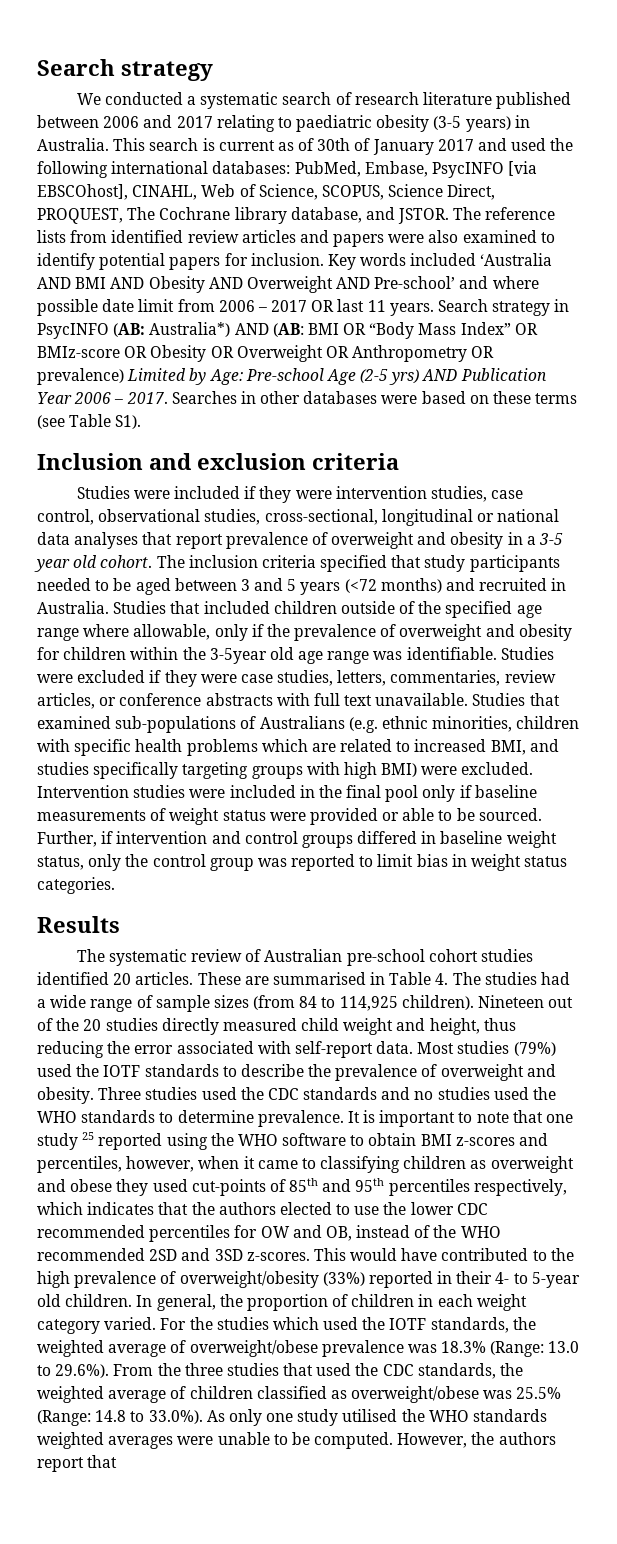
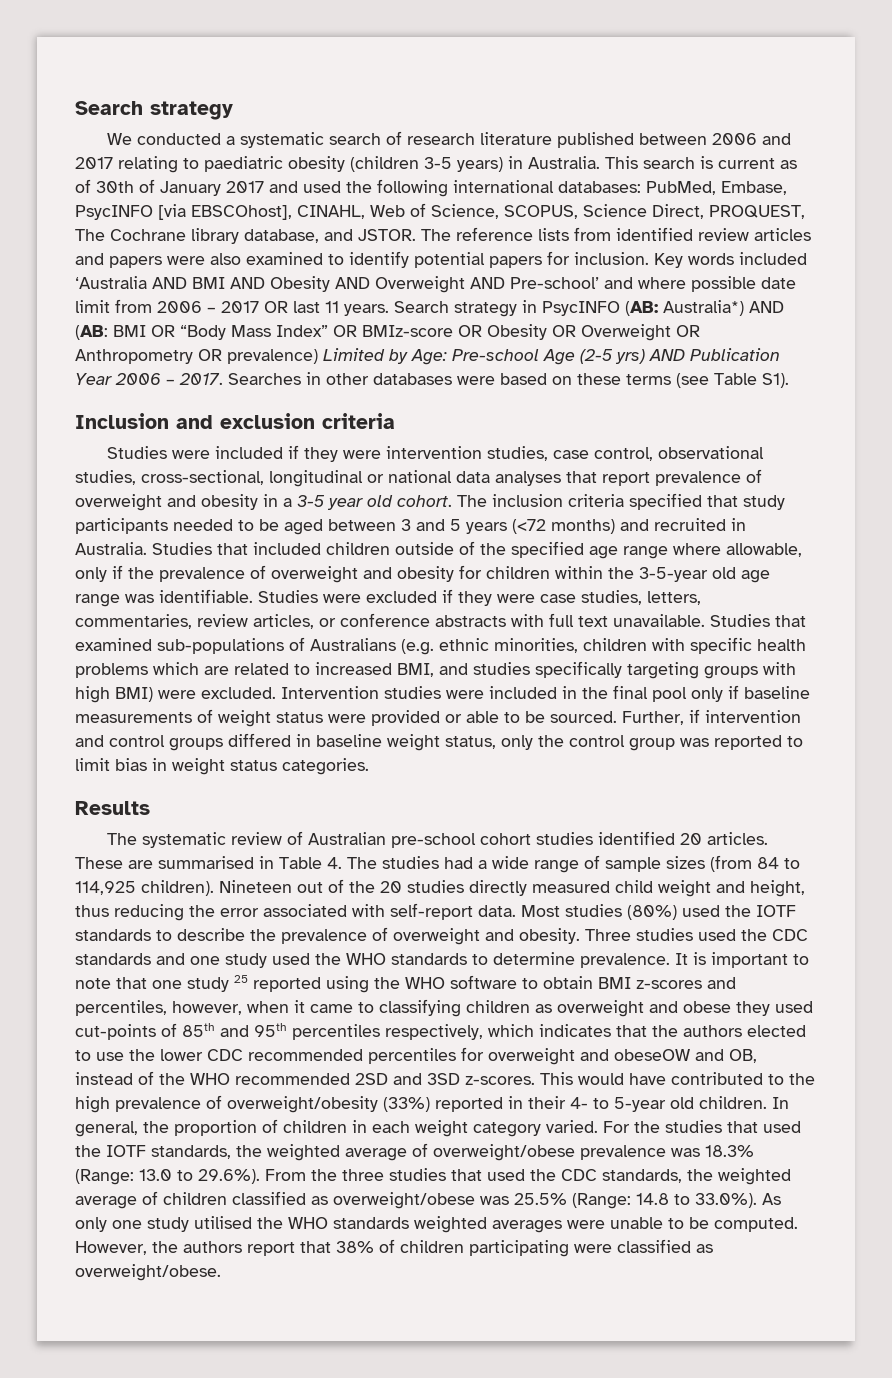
[433,116,462,130] (3-5 -> [350,156,452,172] (children 3-5
[209,648,267,664] 3-5year -> [639,567,708,582] 3-5-year
[513,1042,556,1056] (79%) -> [627,905,677,920] (80%)
[414,1087,490,1100] no studies -> [190,953,267,968] one study
[260,1226,290,1238] OW -> [488,1048,690,1065] overweight and obeseOW
[272,1317,319,1330] which -> [727,1121,758,1133] that
(118, 1461) none -> [336,1239,713,1257] [75,1264,221,1281] 38% of children participating were classified as overweight/obese.

